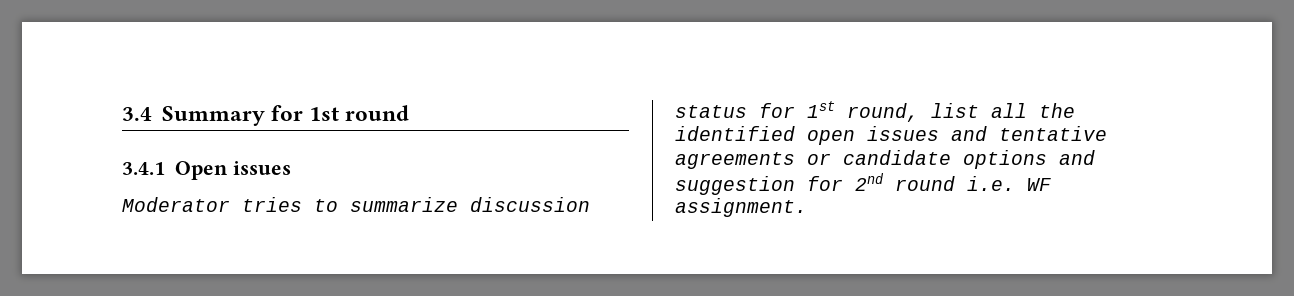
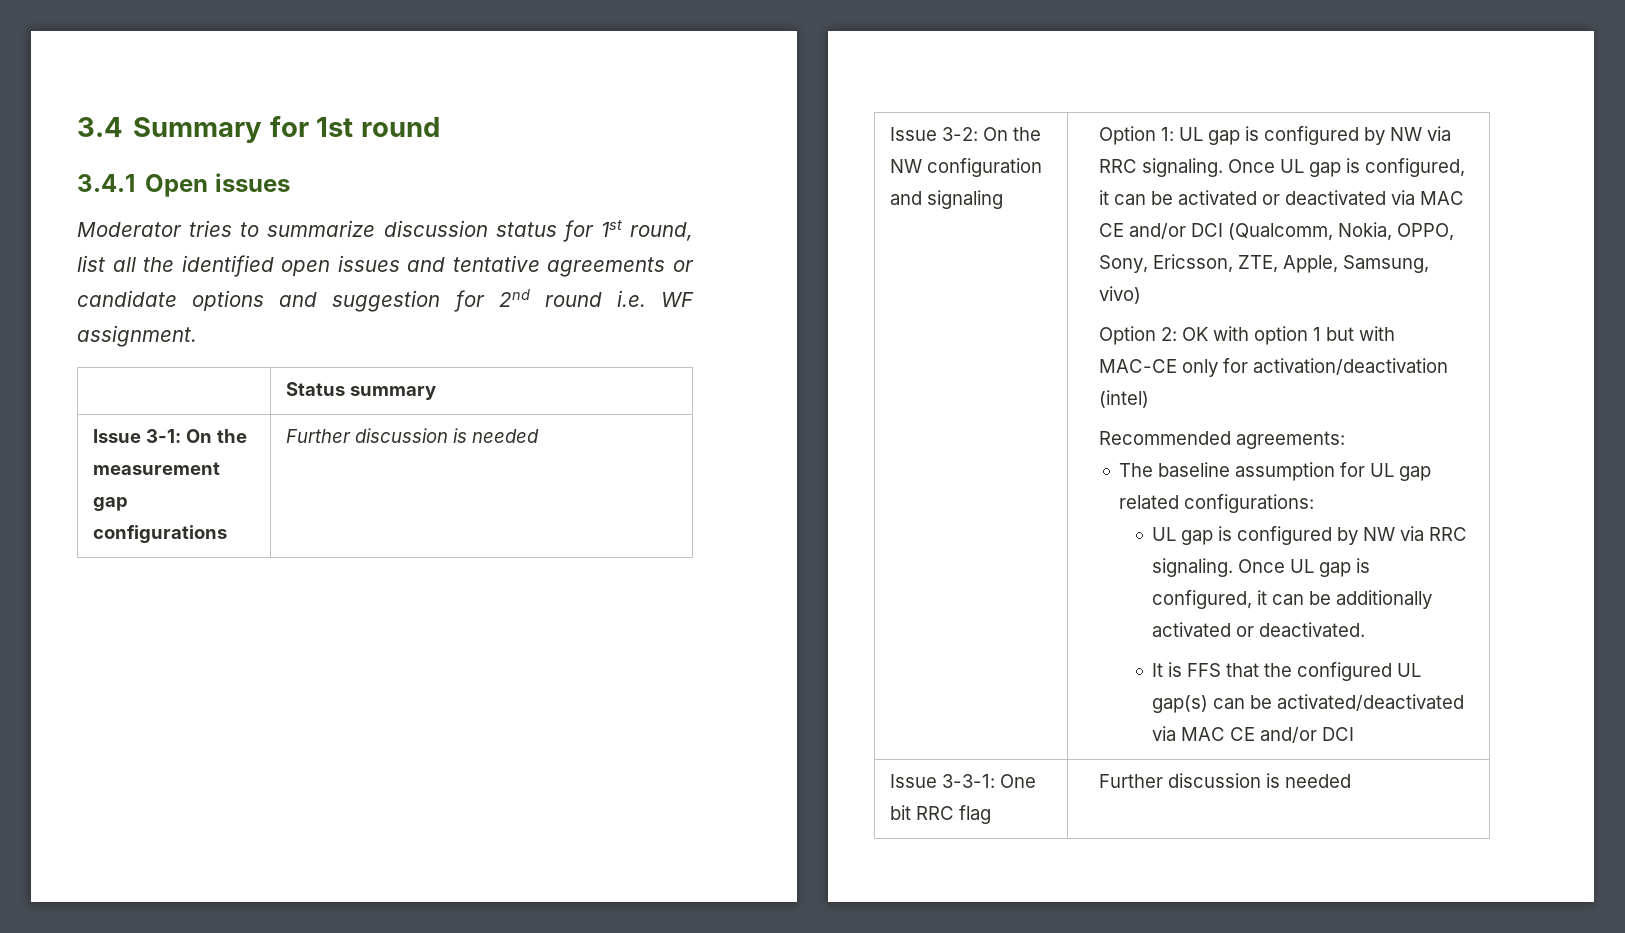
(807, 207) none -> [285,382,436,400] [92,429,247,443] [92,462,220,475] [92,497,128,511] [92,525,227,543] [285,428,539,443] [889,127,1041,141] [889,158,1042,177] [889,190,1003,209] [1099,126,1452,145] [1099,158,1466,177] [1099,190,1465,205] [1099,222,1455,241] [1099,254,1430,273] [1099,286,1142,304] [1099,326,1396,345] [1099,358,1449,377] [1099,390,1150,408] [1099,431,1346,449] [1119,462,1432,481] [1119,494,1315,513] [1152,526,1468,545] [1152,558,1371,577] [1152,590,1433,609] [1152,622,1366,637] [1152,662,1422,681] [1152,694,1465,713] [1152,726,1355,743] [889,774,1036,788] [889,805,991,824] [1099,773,1352,788] // | Status summary // Issue 3-1: On the measurement gap configurations | Further discussion is needed // Issue 3-2: On the NW configuration and signaling | Option 1: UL gap is configured by NW via RRC signaling. Once UL gap is configured, it can be activated or deactivated via MAC CE and/or DCI (Qualcomm, Nokia, OPPO, Sony, Ericsson, ZTE, Apple, Samsung, vivo) // Option 2: OK with option 1 but with MAC-CE only for activation/deactivation (intel) // Recommended agreements: // The baseline assumption for UL gap related configurations: // UL gap is configured by NW via RRC signaling. Once UL gap is configured, it can be additionally activated or deactivated. // It is FFS that the configured UL gap(s) can be activated/deactivated via MAC CE and/or DCI // Issue 3-3-1: One bit RRC flag | Further discussion is needed

